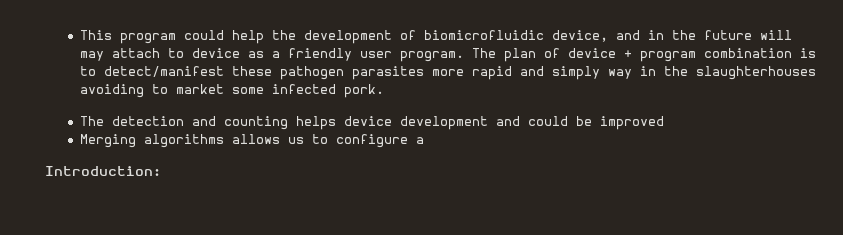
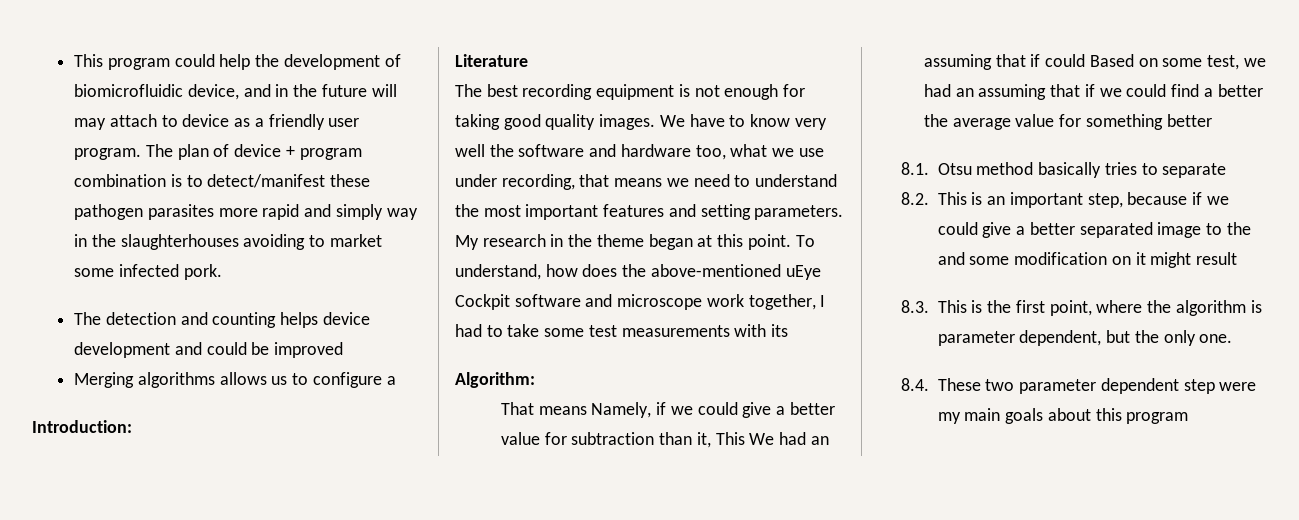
(161, 171) none -> [455,54,528,67] [455,84,806,100] [455,114,827,130] [455,144,824,160] [455,174,838,190] [455,204,844,220] [455,234,815,250] [455,264,821,280] [455,294,826,310] [455,324,789,337] [455,372,535,388] [500,402,835,418] [500,432,829,448] [923,54,1266,70] [923,84,1263,100] [923,114,1212,130] [900,162,1227,178] [900,192,1229,208] [937,222,1251,238] [937,252,1238,268] [900,300,1262,316] [937,330,1233,346] [900,378,1257,394] [937,408,1189,424] // Literature // The best recording equipment is not enough for taking good quality images. We have to know very well the software and hardware too, what we use under recording, that means we need to understand the most important features and setting parameters. My research in the theme began at this point. To understand, how does the above-mentioned uEye Cockpit software and microscope work together, I had to take some test measurements with its // Algorithm: // That means Namely, if we could give a better value for subtraction than it, This We had an assuming that if could Based on some test, we had an assuming that if we could find a better the average value for something better // 8.1. Otsu method basically tries to separate // 8.2. This is an important step, because if we could give a better separated image to the and some modification on it might result // 8.3. This is the first point, where the algorithm is parameter dependent, but the only one. // 8.4. These two parameter dependent step were my main goals about this program

